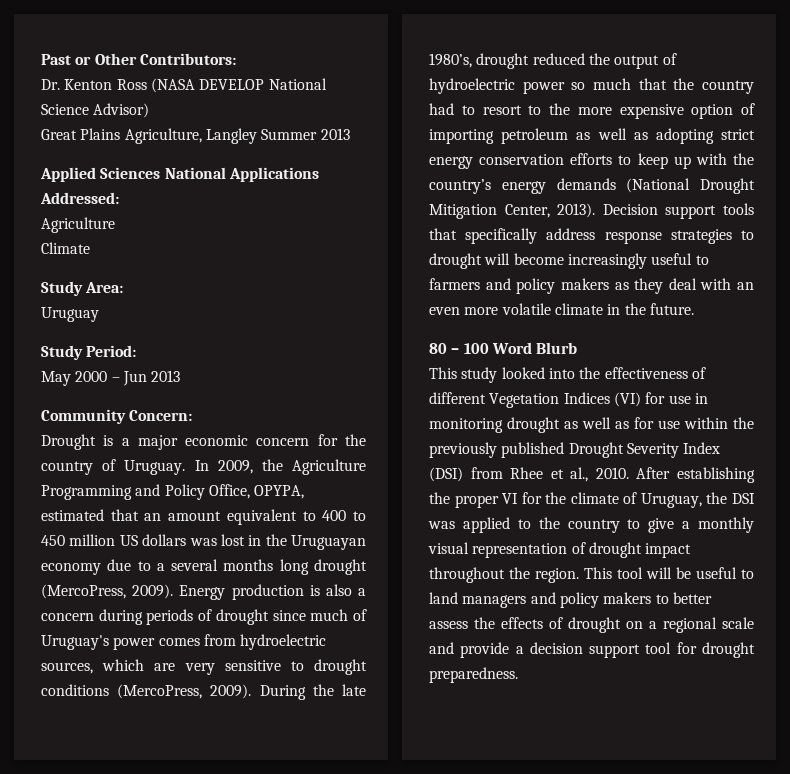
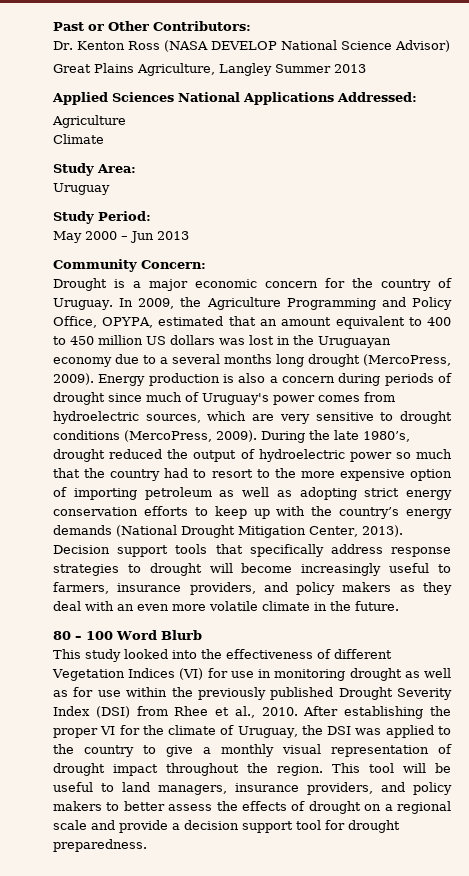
[429,278,480,290] farmers -> [53,582,256,595] farmers, insurance providers,
[462,595,527,608] managers -> [158,782,373,795] managers, insurance providers,

